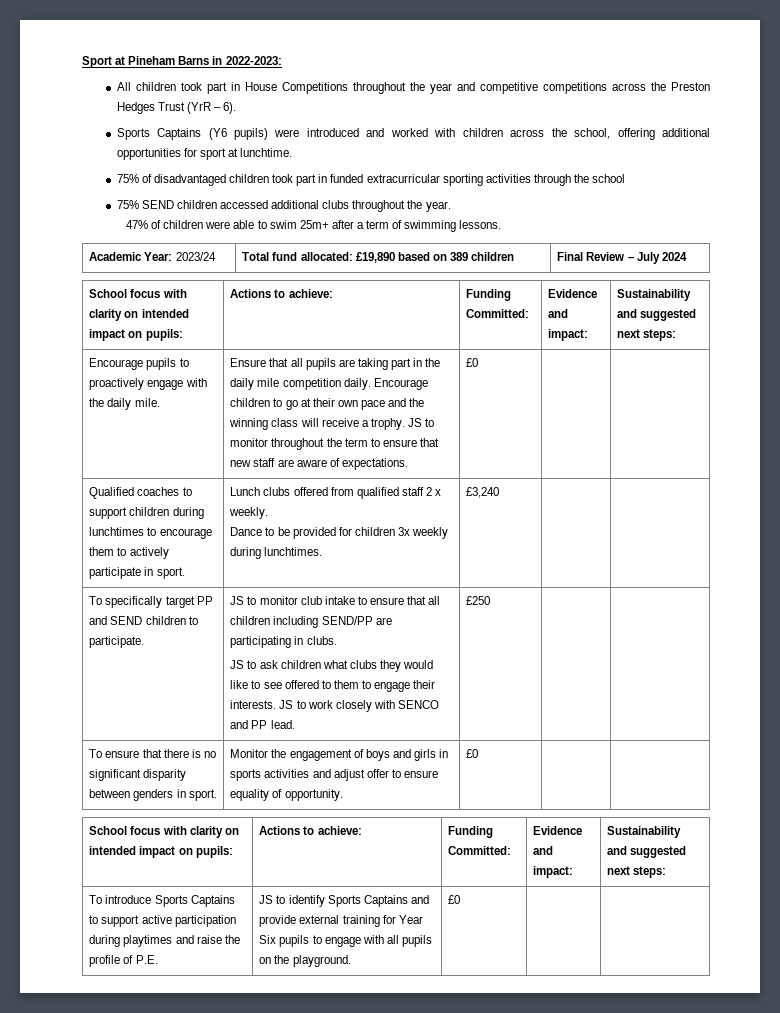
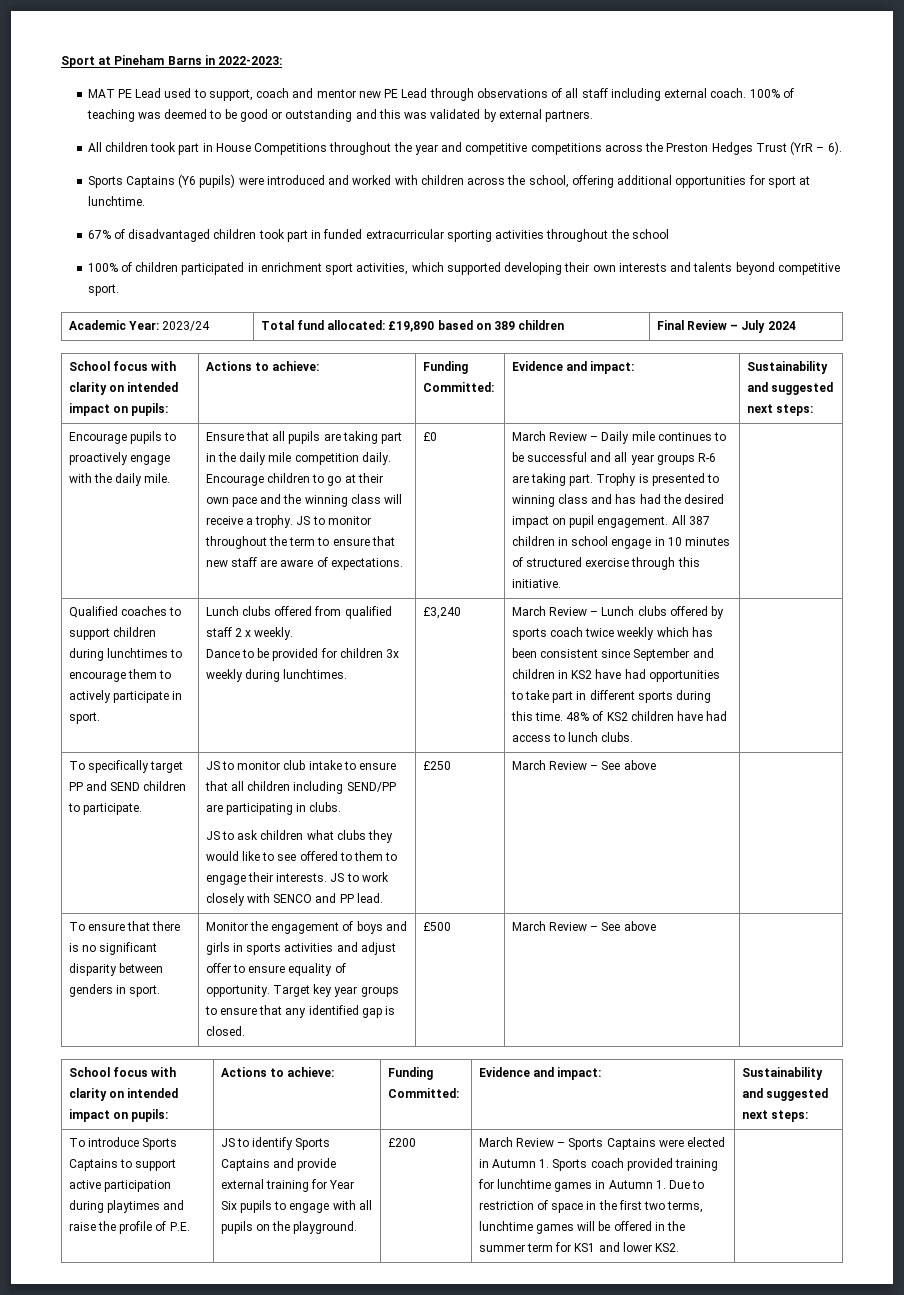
(282, 60) none -> [87,88,794,101] [86,109,594,122] // MAT PE Lead used to support, coach and mentor new PE Lead through observations of all staff including external coach. 100% of teaching was deemed to be good or outstanding and this was validated by external partners.
[116,174,139,183] 75% -> [87,230,111,239] 67%
[533,174,571,186] through -> [546,229,609,242] throughout
[116,200,451,212] [126,220,502,232] 75% SEND children accessed additional clubs throughout the year. // 47% of children were able to swim 25m+ after a term of swimming lessons. -> [87,262,840,275] [87,284,119,296] 100% of children participated in enrichment sport activities, which supported developing their own interests and talents beyond competitive sport.
(479, 362) none -> [511,431,727,444] [511,452,717,465] [511,473,720,486] [511,494,725,507] [511,515,710,528] [511,536,731,549] [511,557,700,570] [511,579,561,588] March Review – Daily mile continues to be successful and all year groups R-6 are taking part. Trophy is presented to winning class and has had the desired impact on pupil engagement. All 387 children in school engage in 10 minutes of structured exercise through this initiative.
(500, 492) none -> [511,606,725,619] [511,627,713,640] [511,648,714,661] [511,669,720,682] [510,690,712,703] [510,711,728,721] [511,732,634,742] March Review – Lunch clubs offered by sports coach twice weekly which has been consistent since September and children in KS2 have had opportunities to take part in different sports during this time. 48% of KS2 children have had access to lunch clubs.
(491, 600) none -> [511,760,656,770] March Review – See above
[466,749,479,758] | £0 | -> [272,984,399,997] [204,1005,396,1018] [205,1026,245,1036] [422,922,451,931] [511,921,656,931] Target key year groups to ensure that any identified gap is closed. | £500 | March Review – See above
[448,895,461,904] £0 | -> [387,1138,416,1147] [478,1137,726,1150] [478,1158,719,1171] [477,1179,705,1192] [478,1200,704,1213] [478,1221,686,1234] [478,1242,680,1252] £200 | March Review – Sports Captains were elected in Autumn 1. Sports coach provided training for lunchtime games in Autumn 1. Due to restriction of space in the first two terms, lunchtime games will be offered in the summer term for KS1 and lower KS2.

